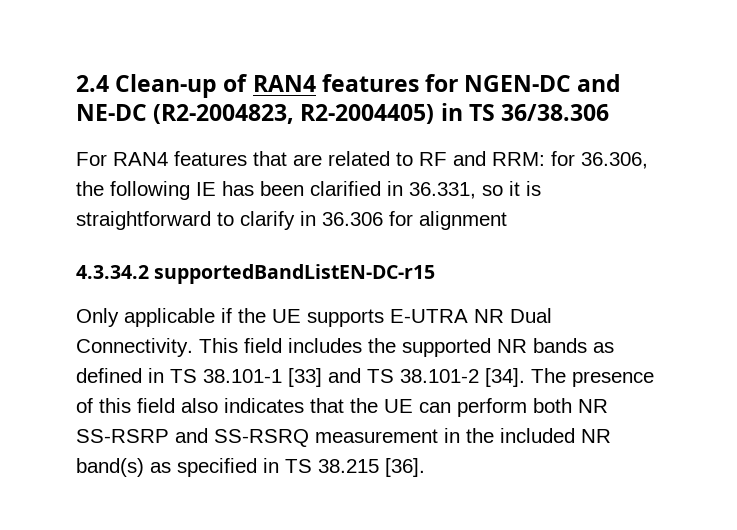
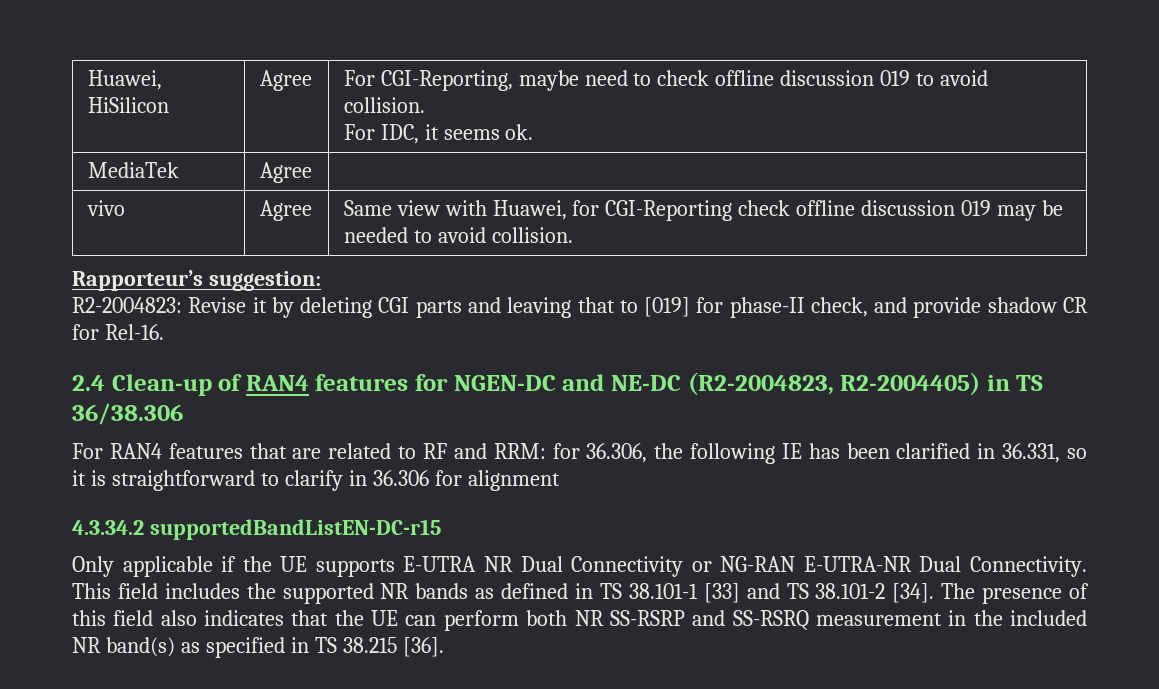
(76, 83) none -> [87,70,162,90] [87,97,169,113] [259,70,312,91] [343,70,989,91] [343,97,425,113] [343,124,534,144] [87,162,179,178] [259,162,312,183] [86,200,125,216] [259,200,312,221] [343,200,1064,221] [343,227,573,243] [72,270,321,291] [72,297,1089,318] [72,324,164,340] Huawei, HiSilicon | Agree | For CGI-Reporting, maybe need to check offline discussion 019 to avoid collision. // For IDC, it seems ok. // MediaTek | Agree | // vivo | Agree | Same view with Huawei, for CGI-Reporting check offline discussion 019 may be needed to avoid collision. // Rapporteur’s suggestion: // R2-2004823: Revise it by deleting CGI parts and leaving that to [019] for phase-II check, and provide shadow CR for Rel-16. //
(552, 315) none -> [571,556,962,577] Connectivity or NG-RAN E-UTRA-NR Dual

